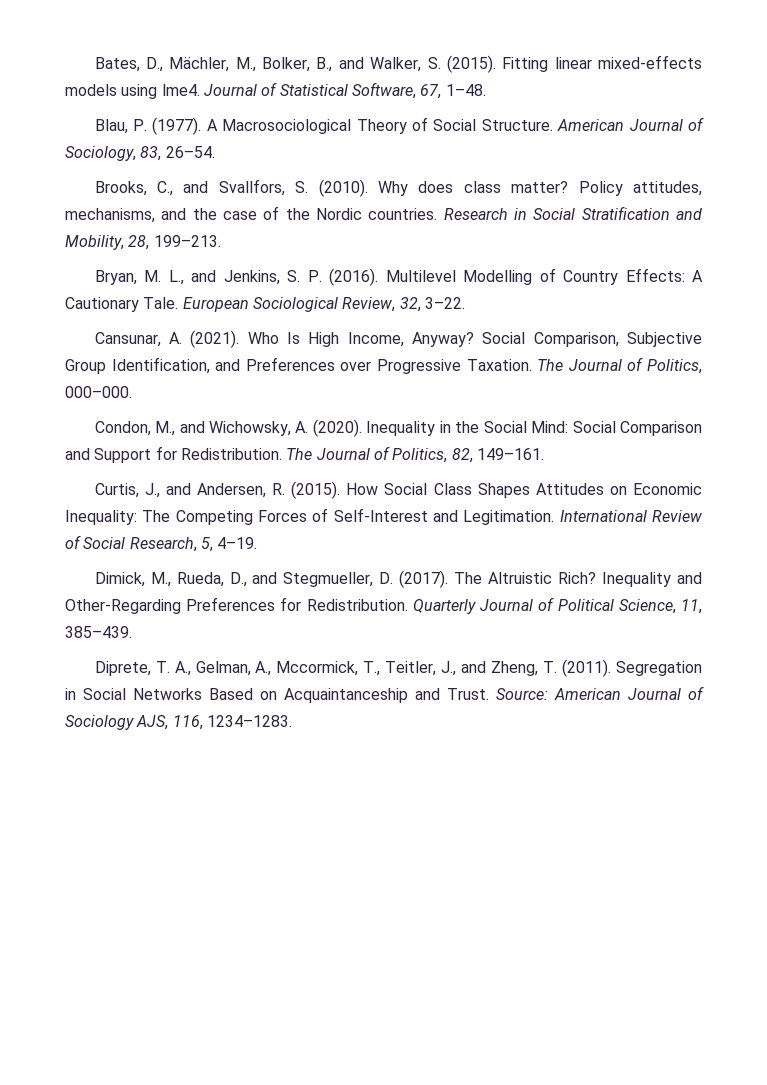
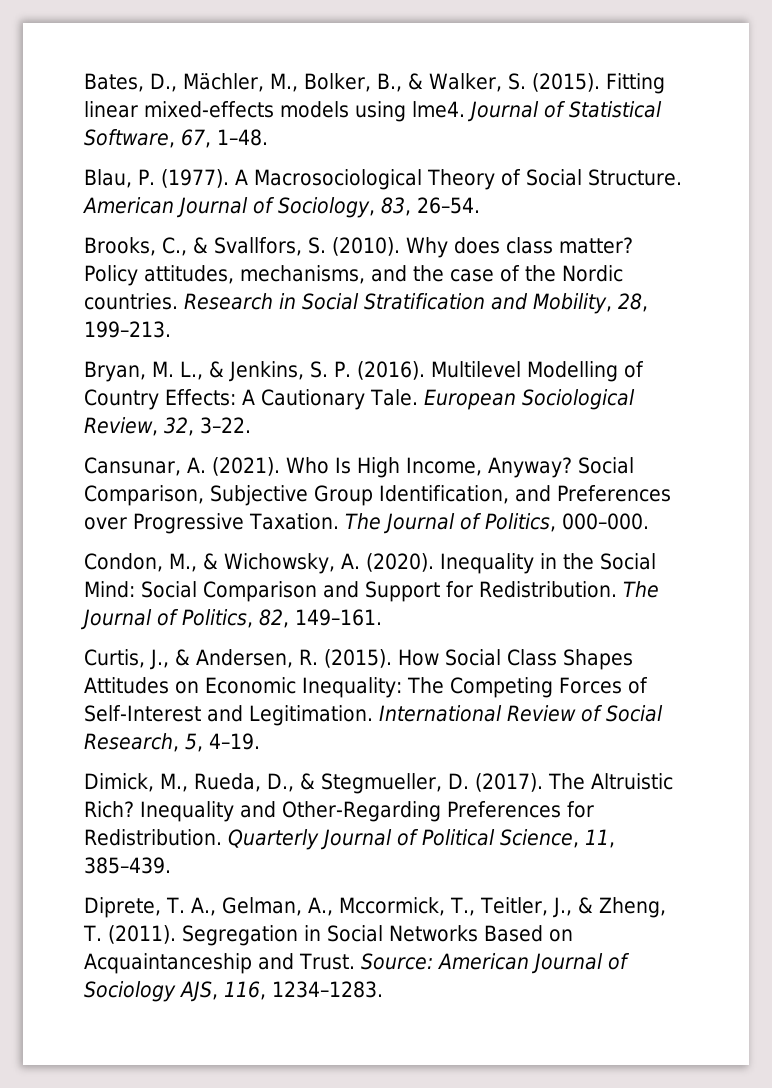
[338,57,364,69] and -> [407,73,423,90] &
[183,181,209,193] and -> [193,237,208,254] &
[191,270,217,282] and -> [209,361,224,378] &
[179,421,205,433] and -> [203,553,218,570] &
[165,483,191,495] and -> [175,649,190,666] &
[252,572,278,584] and -> [299,773,315,790] &
[461,661,487,673] and -> [577,897,593,914] &

